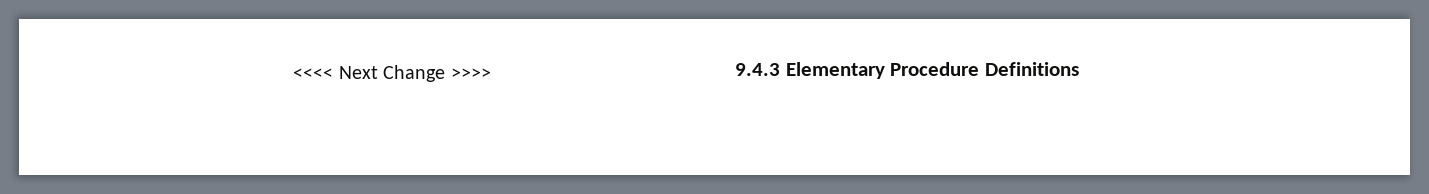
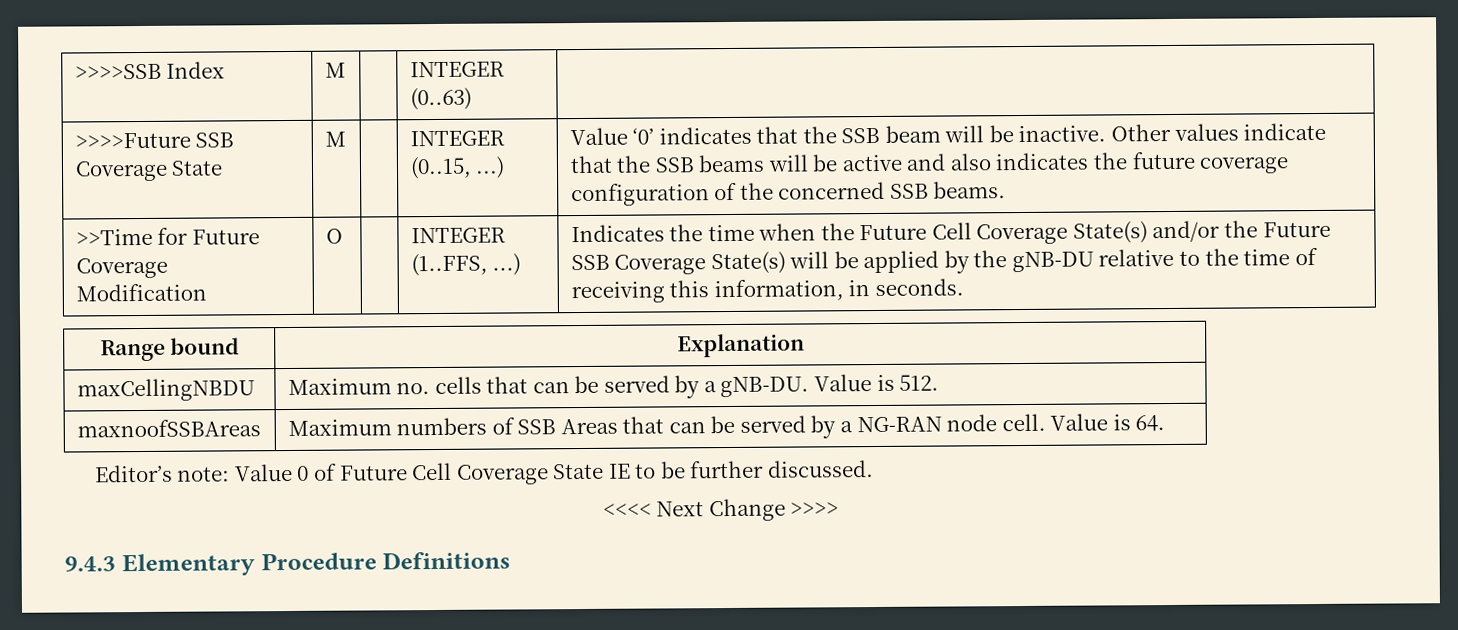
(293, 73) none -> [74,61,226,80] [324,62,346,78] [409,61,505,78] [409,87,472,111] [74,132,235,149] [74,160,224,182] [324,131,346,147] [409,130,505,147] [409,156,506,180] [569,122,1327,146] [569,151,1290,174] [570,181,1007,207] [75,227,260,246] [75,257,168,279] [75,283,207,302] [325,228,343,244] [410,227,506,244] [410,253,522,277] [570,220,1331,245] [570,247,1318,275] [570,278,964,304] [99,337,240,362] [676,333,805,358] [76,378,255,402] [287,374,940,399] [76,419,261,438] [287,413,1166,439] [94,460,874,485] >>>>SSB Index | M | | INTEGER (0..63) | // >>>>Future SSB Coverage State | M | | INTEGER (0..15, ...) | Value ‘0’ indicates that the SSB beam will be inactive. Other values indicate that the SSB beams will be active and also indicates the future coverage configuration of the concerned SSB beams. // >>Time for Future Coverage Modification | O | | INTEGER (1..FFS, ...) | Indicates the time when the Future Cell Coverage State(s) and/or the Future SSB Coverage State(s) will be applied by the gNB-DU relative to the time of receiving this information, in seconds. // Range bound | Explanation // maxCellingNBDU | Maximum no. cells that can be served by a gNB-DU. Value is 512. // maxnoofSSBAreas | Maximum numbers of SSB Areas that can be served by a NG-RAN node cell. Value is 64. // Editor’s note: Value 0 of Future Cell Coverage State IE to be further discussed. //

